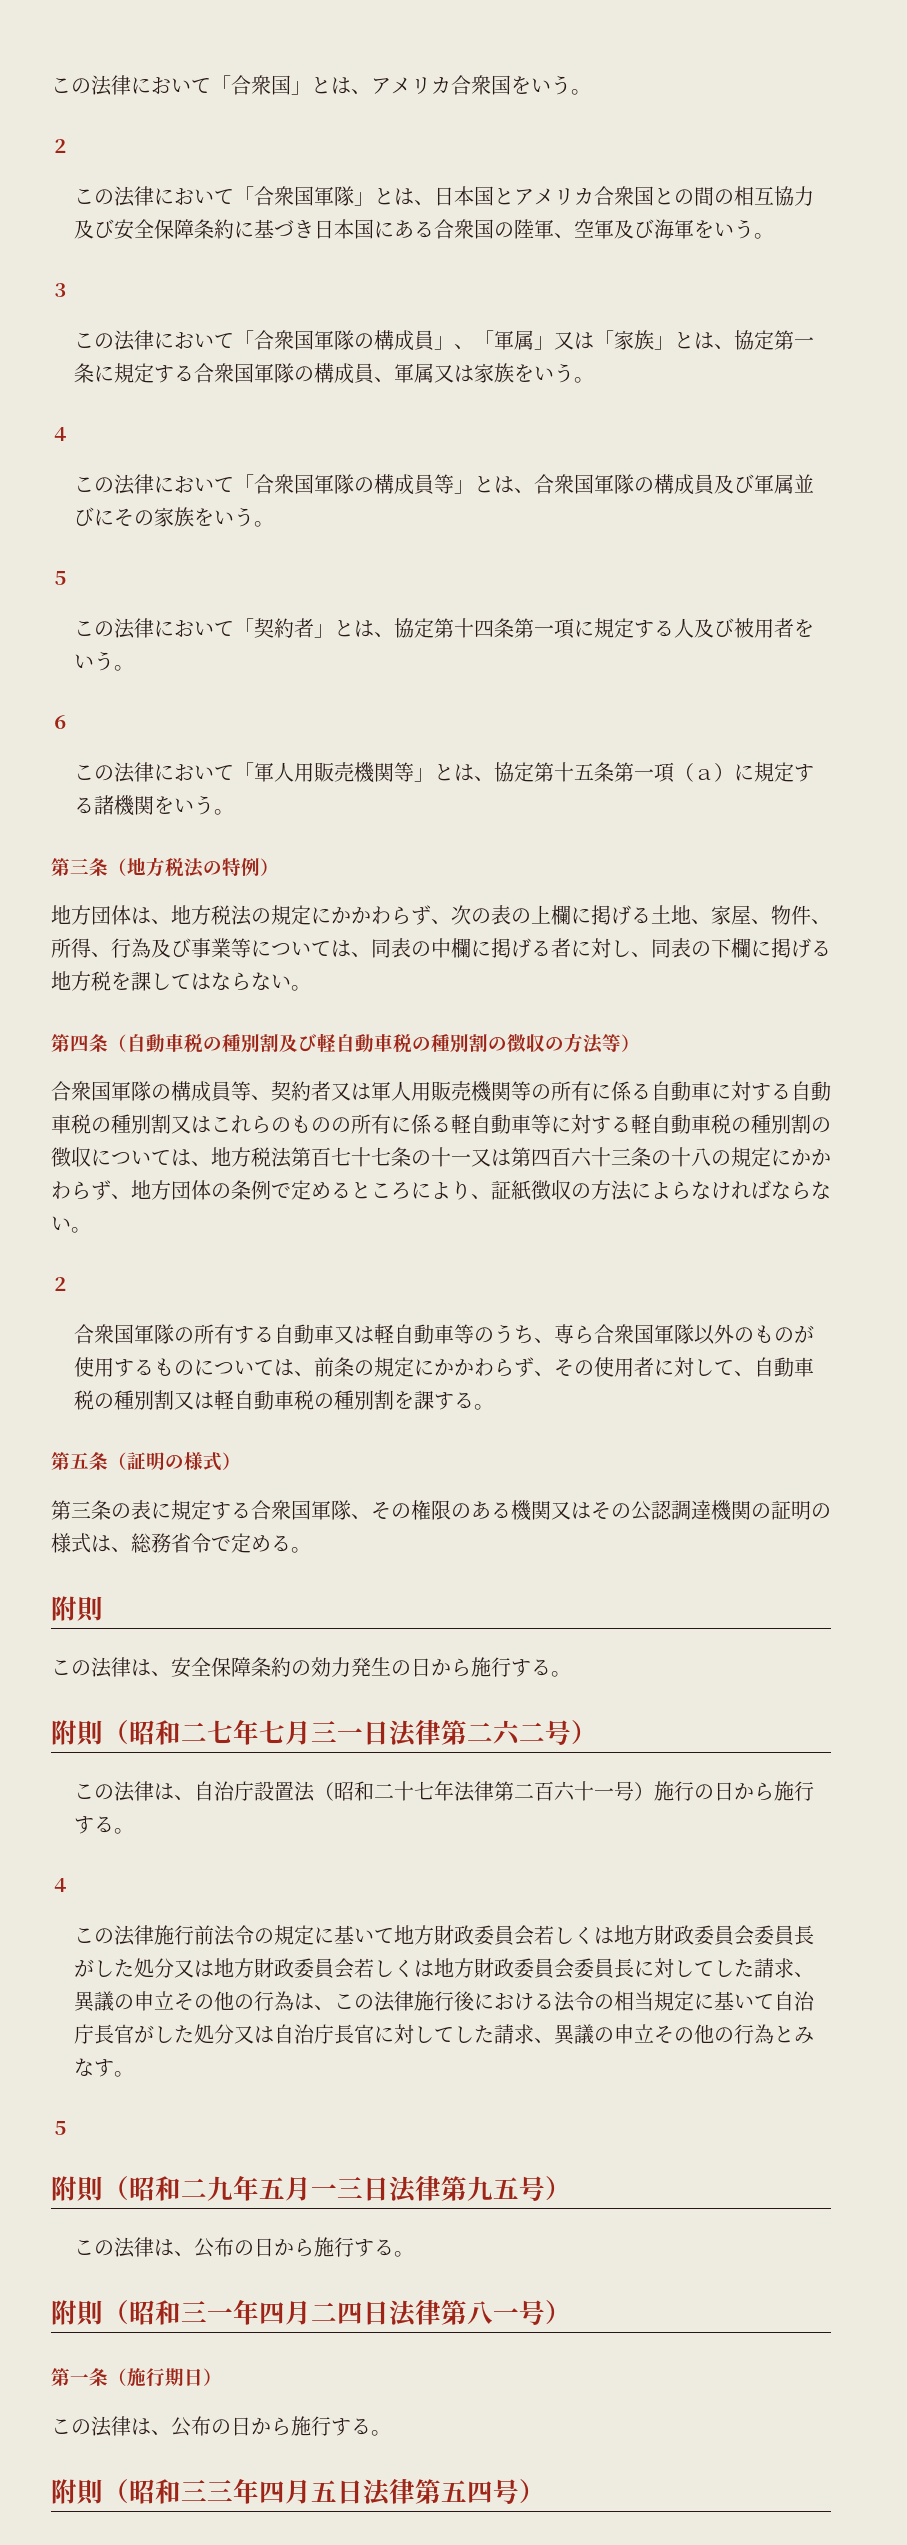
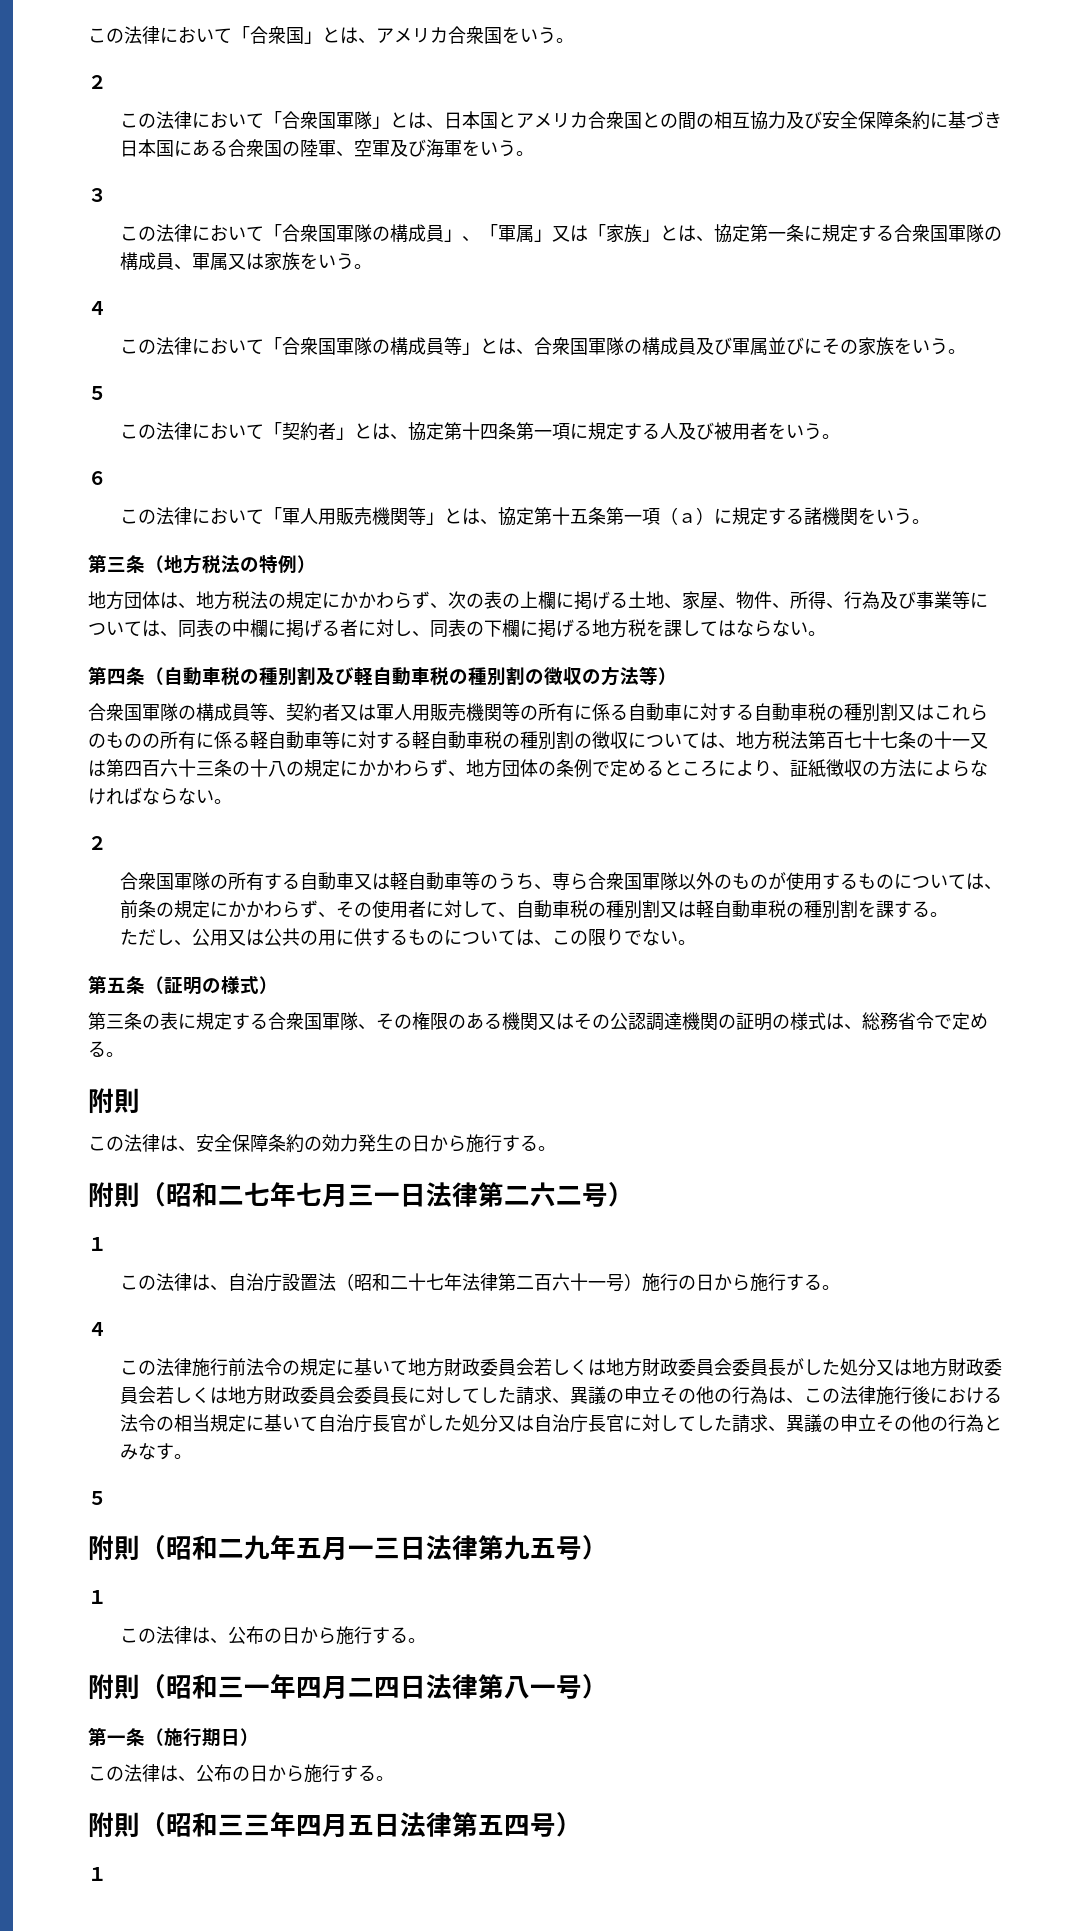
(495, 1407) none -> [120,928,697,946] // ただし、公用又は公共の用に供するものについては、この限りでない。
(597, 1732) none -> [88,1237,107,1251] // １
(571, 2188) none -> [88,1590,107,1604] // １
(545, 2491) none -> [88,1867,107,1881] // １

